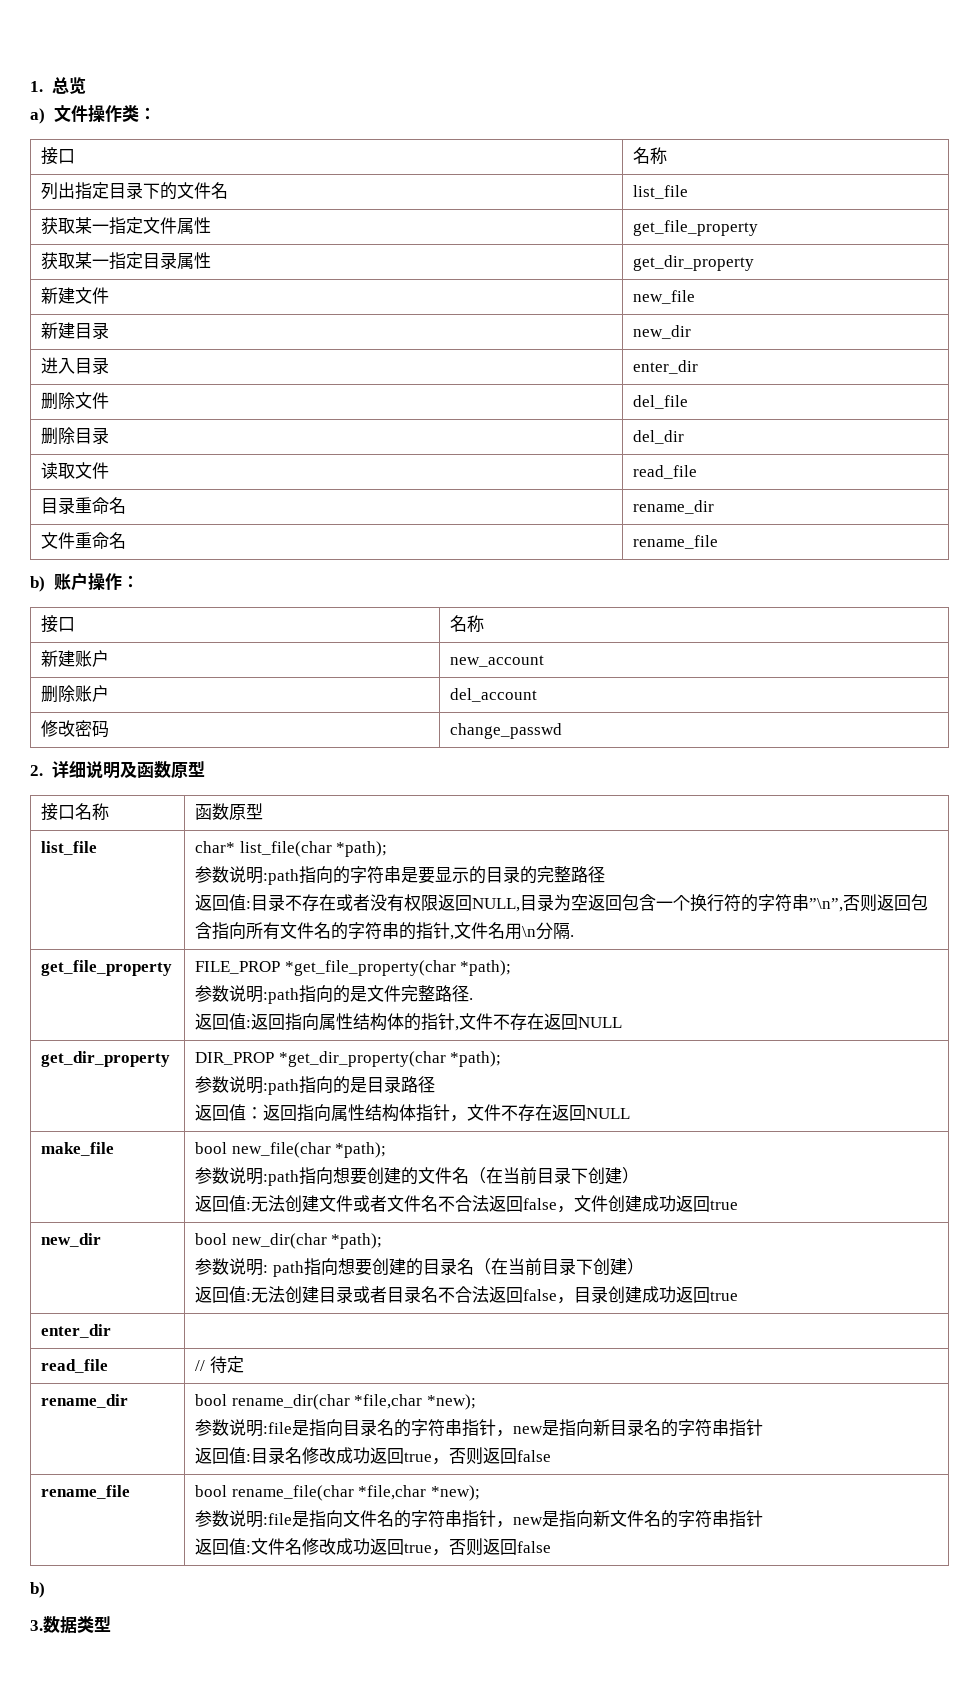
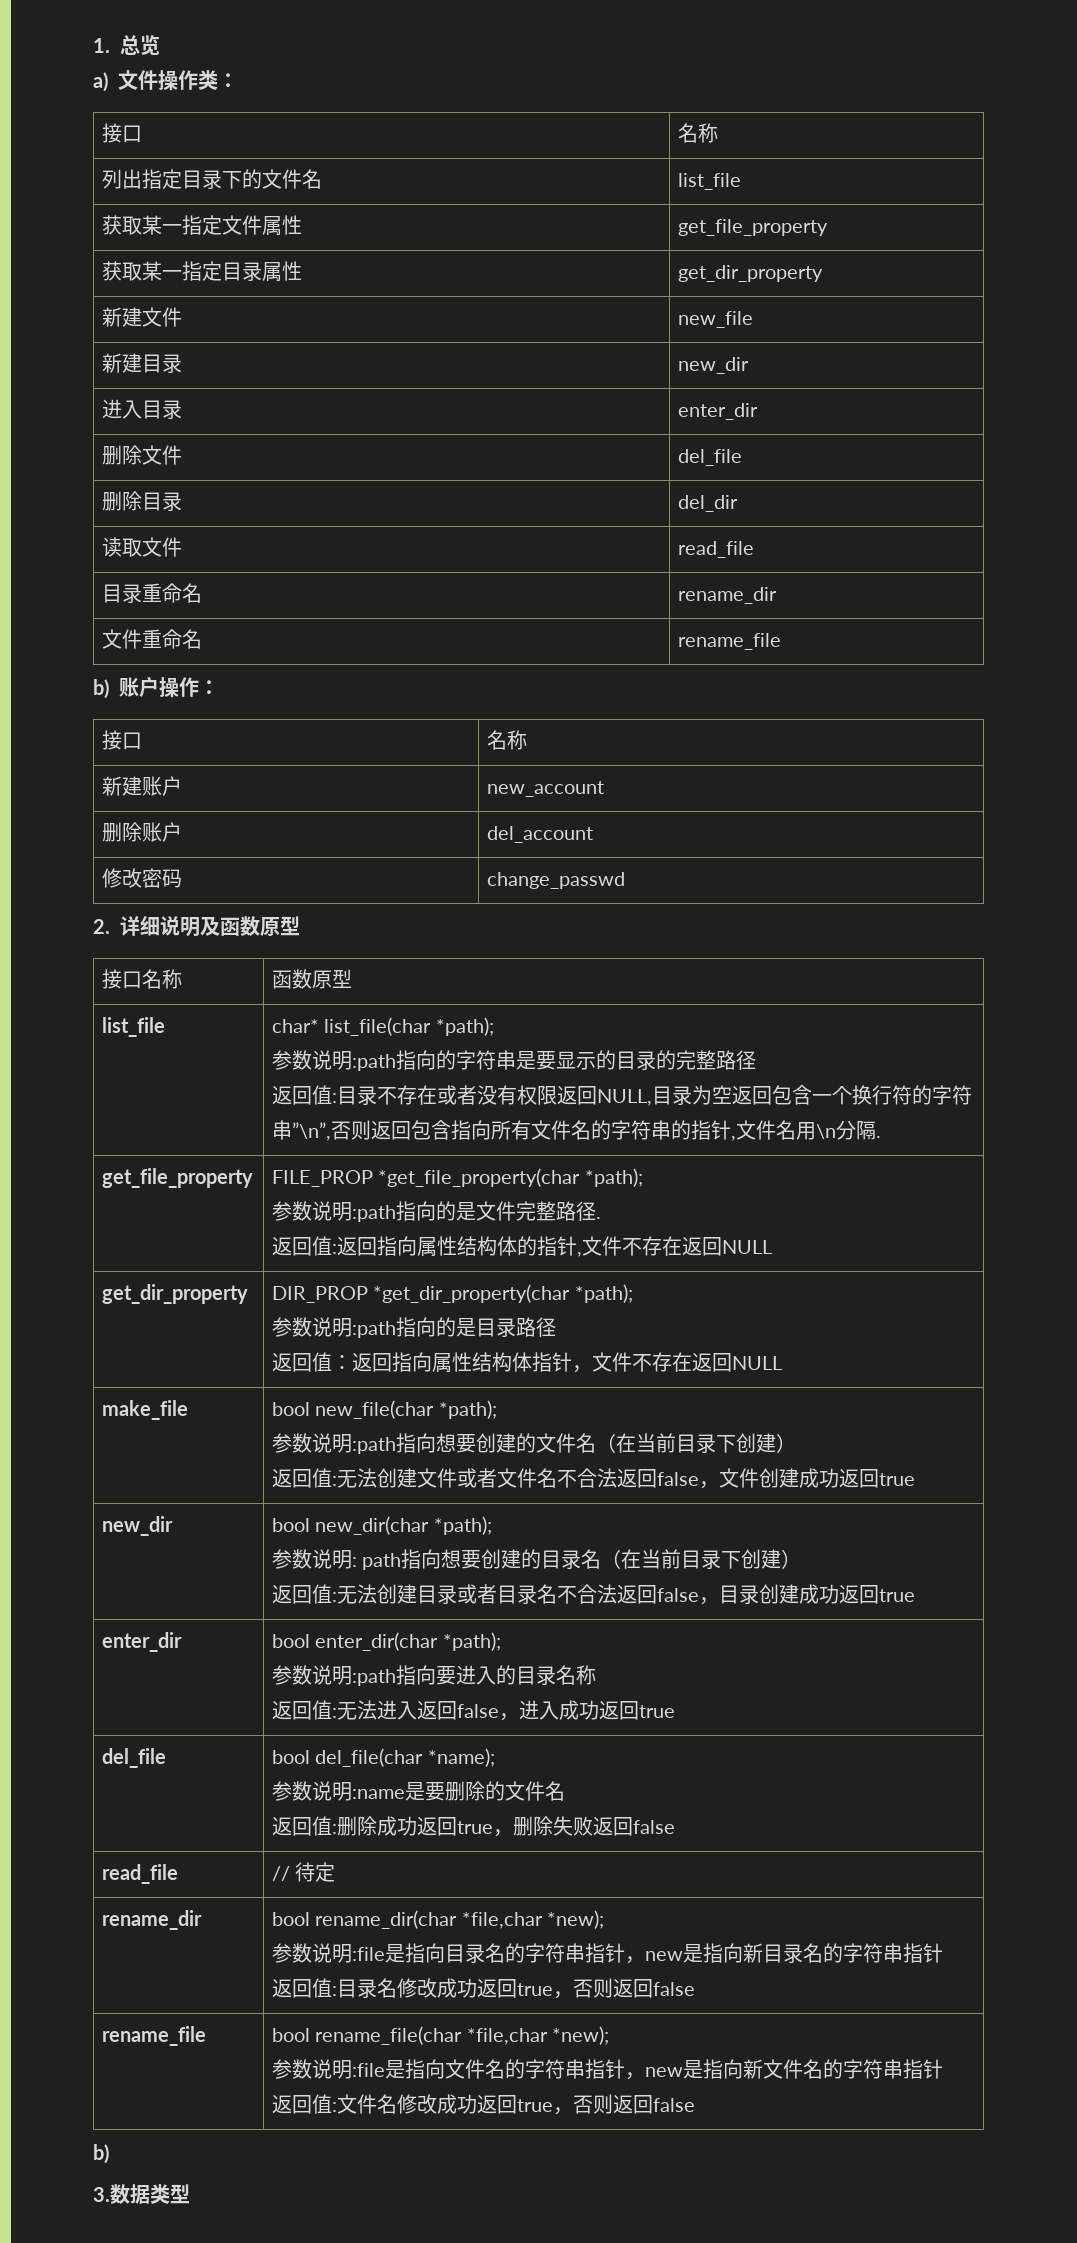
(112, 1331) none -> [272,1632,501,1651] [272,1665,597,1686] [272,1700,676,1721] [102,1748,167,1768] [272,1748,495,1767] [272,1781,566,1801] [272,1816,676,1837] bool enter_dir(char *path); // 参数说明:path指向要进入的目录名称 // 返回值:无法进入返回false，进入成功返回true // del_file | bool del_file(char *name); // 参数说明:name是要删除的文件名 // 返回值:删除成功返回true，删除失败返回false

